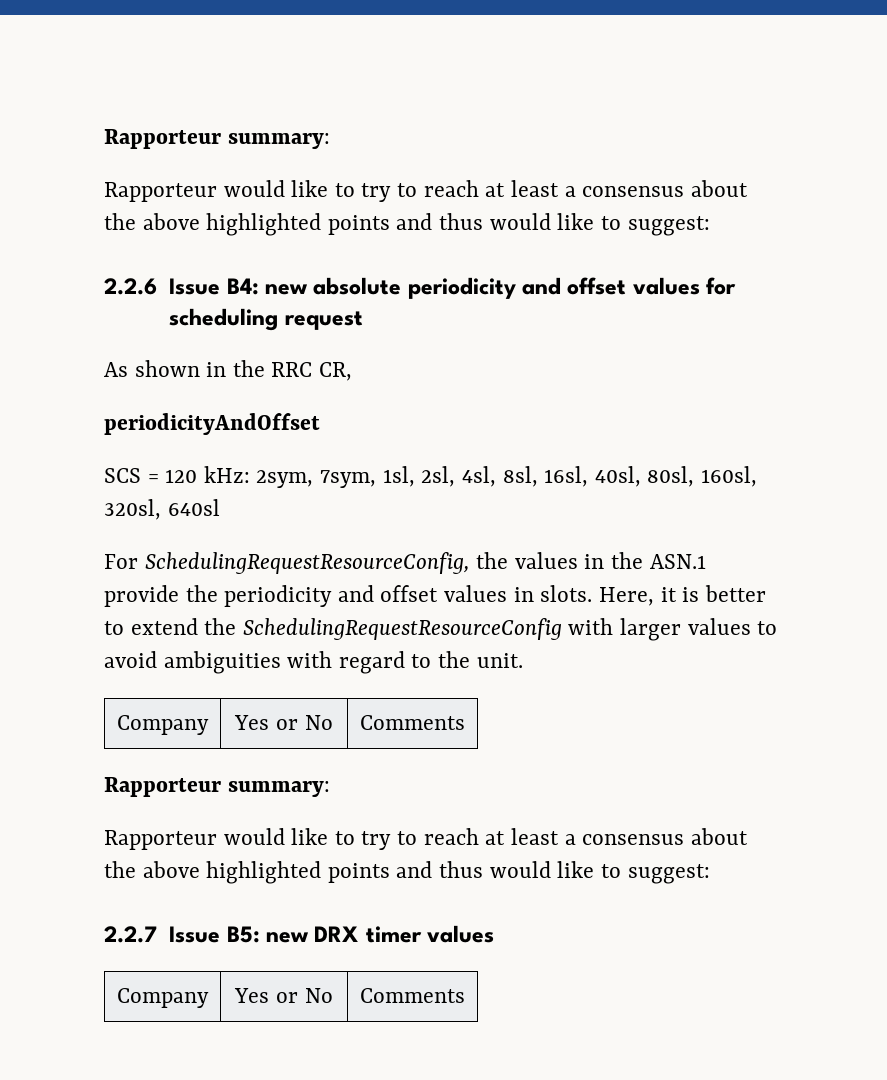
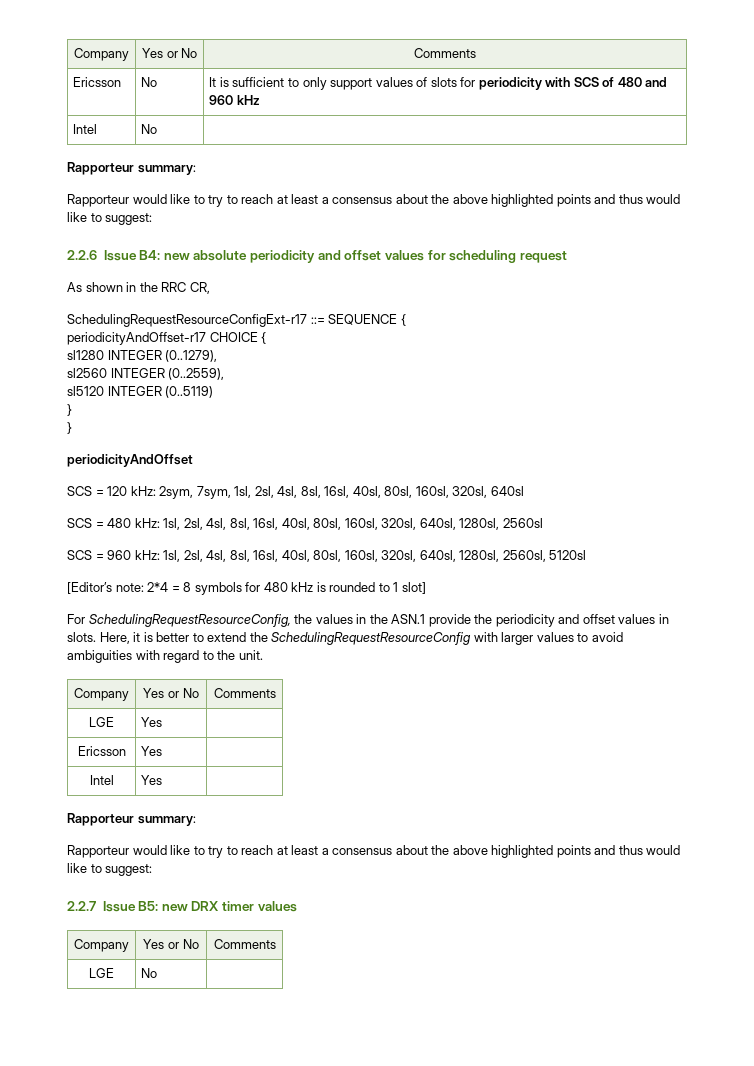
(104, 139) none -> [74,48,129,61] [141,48,198,58] [414,48,476,58] [73,77,122,87] [141,77,158,87] [209,77,668,90] [209,95,260,105] [73,124,98,134] [141,124,158,134] Company | Yes or No | Comments // Ericsson | No | It is sufficient to only support values of slots for periodicity with SCS of 480 and 960 kHz // Intel | No | //
(353, 371) none -> [67,314,406,327] [67,332,267,345] [67,350,218,362] [67,368,225,380] [67,386,214,398] [67,404,72,416] [67,422,72,434] // SchedulingRequestResourceConfigExt-r17 ::= SEQUENCE { // periodicityAndOffset-r17 CHOICE { // sl1280 INTEGER (0..1279), // sl2560 INTEGER (0..2559), // sl5120 INTEGER (0..5119) // } // }
(220, 507) none -> [67,518,543,530] [67,550,587,562] [67,582,426,595] // SCS = 480 kHz: 1sl, 2sl, 4sl, 8sl, 16sl, 40sl, 80sl, 160sl, 320sl, 640sl, 1280sl, 2560sl // SCS = 960 kHz: 1sl, 2sl, 4sl, 8sl, 16sl, 40sl, 80sl, 160sl, 320sl, 640sl, 1280sl, 2560sl, 5120sl // [Editor’s note: 2*4 = 8 symbols for 480 kHz is rounded to 1 slot]
(465, 722) none -> [89,717,114,727] [141,717,163,727] [77,746,126,756] [141,746,163,756] [89,775,114,785] [141,775,163,785] // LGE | Yes | // Ericsson | Yes | // Intel | Yes |
(465, 995) none -> [89,968,114,978] [141,968,158,978] // LGE | No |

